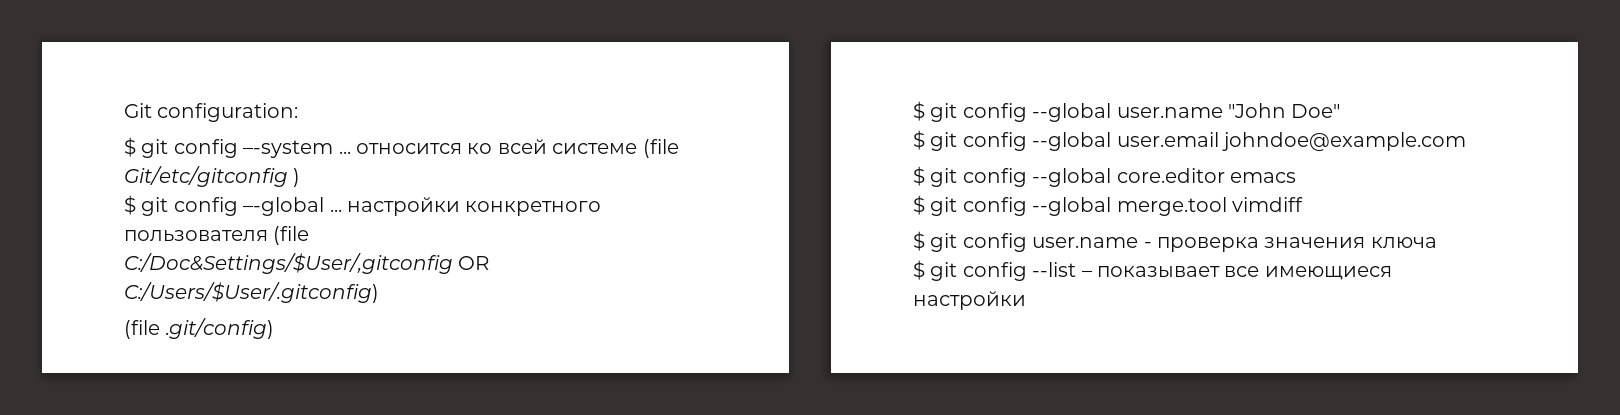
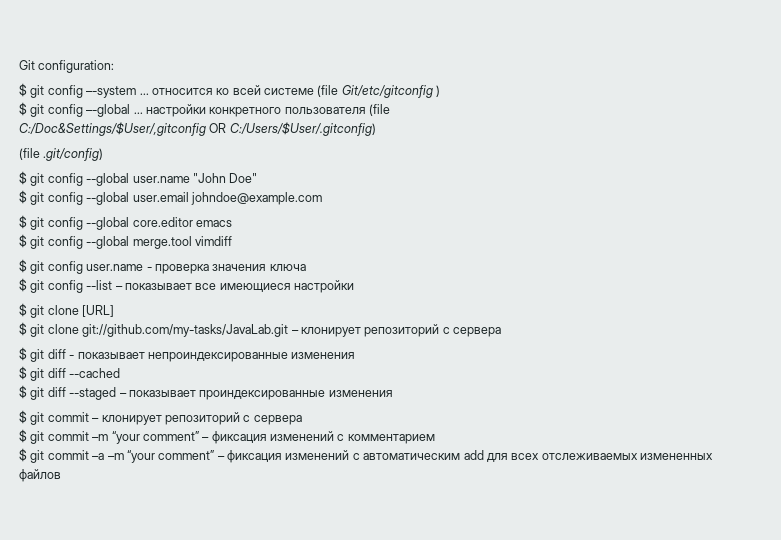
(1026, 300) none -> [19,303,115,318] [19,322,501,337] [19,347,356,362] [19,366,121,381] [19,385,393,400] [19,410,302,425] [19,429,435,444] [19,448,713,463] [19,469,61,482] // $ git clone [URL] // $ git clone git://github.com/my-tasks/JavaLab.git – клонирует репозиторий с сервера // $ git diff - показывает непроиндексированные изменения // $ git diff --cached // $ git diff --staged – показывает проиндексированные изменения // $ git commit – клонирует репозиторий с сервера // $ git commit –m “your comment” – фиксация изменений с комментарием // $ git commit –a –m “your comment” – фиксация изменений с автоматическим add для всех отслеживаемых измененных файлов

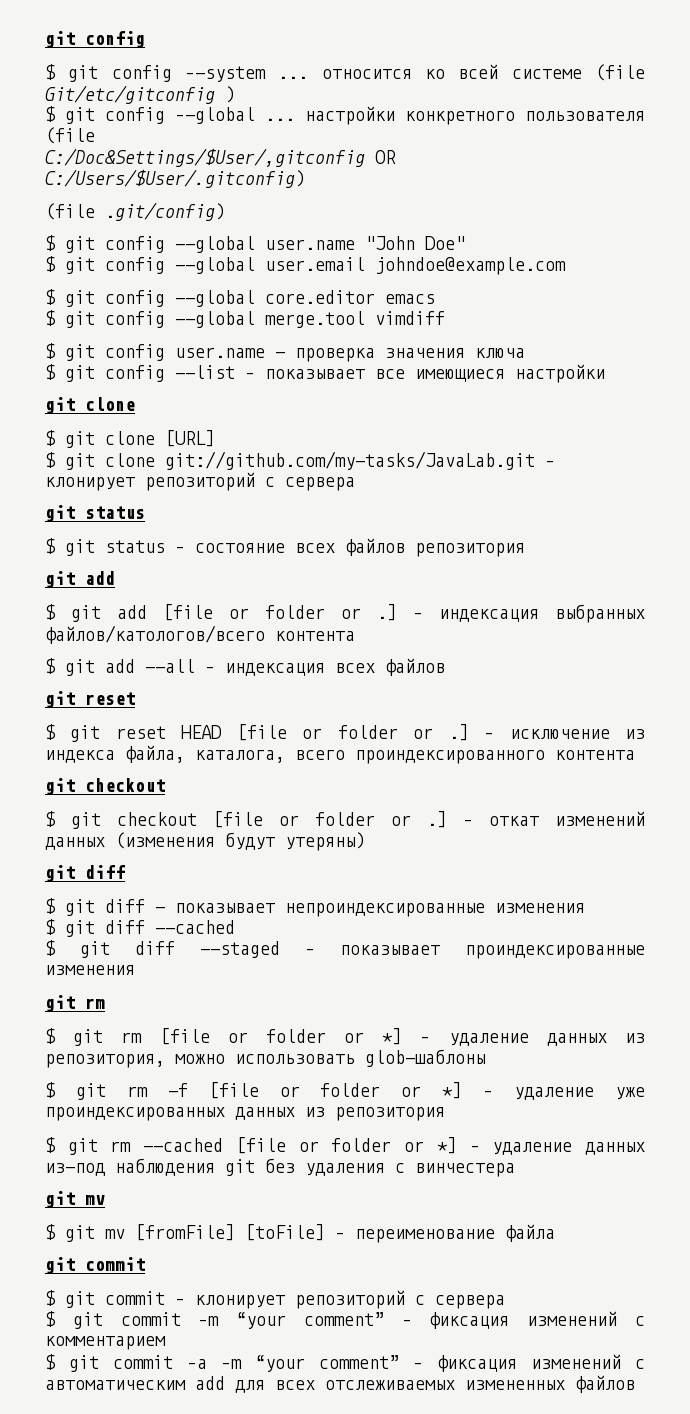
[19,60,115,73] Git configuration: -> [45,31,145,48] git config
(354, 286) none -> [45,397,135,414] // git clone
(501, 332) none -> [45,505,145,522] [45,538,525,557] [45,571,115,588] [45,604,645,623] [45,625,355,644] [45,658,445,676] [45,691,135,708] [45,724,645,742] [45,745,635,764] [45,778,165,795] [45,811,645,829] [45,832,365,851] [45,865,125,882] // git status // $ git status – состояние всех файлов репозитория // git add // $ git add [file or folder or .] – индексация выбранных файлов/катологов/всего контента // $ git add --all – индексация всех файлов // git reset // $ git reset HEAD [file or folder or .] – исключение из индекса файла, каталога, всего проиндексированного контента // git checkout // $ git checkout [file or folder or .] – откат изменений данных (изменения будут утеряны) // git diff
(393, 393) none -> [45,995,105,1012] [45,1028,645,1046] [45,1049,486,1068] [45,1082,645,1100] [45,1107,445,1121] [45,1137,646,1155] [45,1158,515,1177] [45,1191,105,1208] [45,1224,555,1243] [45,1257,145,1274] // git rm // $ git rm [file or folder or *] – удаление данных из репозитория, можно использовать glob-шаблоны // $ git rm -f [file or folder or *] – удаление уже проиндексированных данных из репозитория // $ git rm --cached [file or folder or *] – удаление данных из-под наблюдения git без удаления с винчестера // git mv // $ git mv [fromFile] [toFile] – переименование файла // git commit

